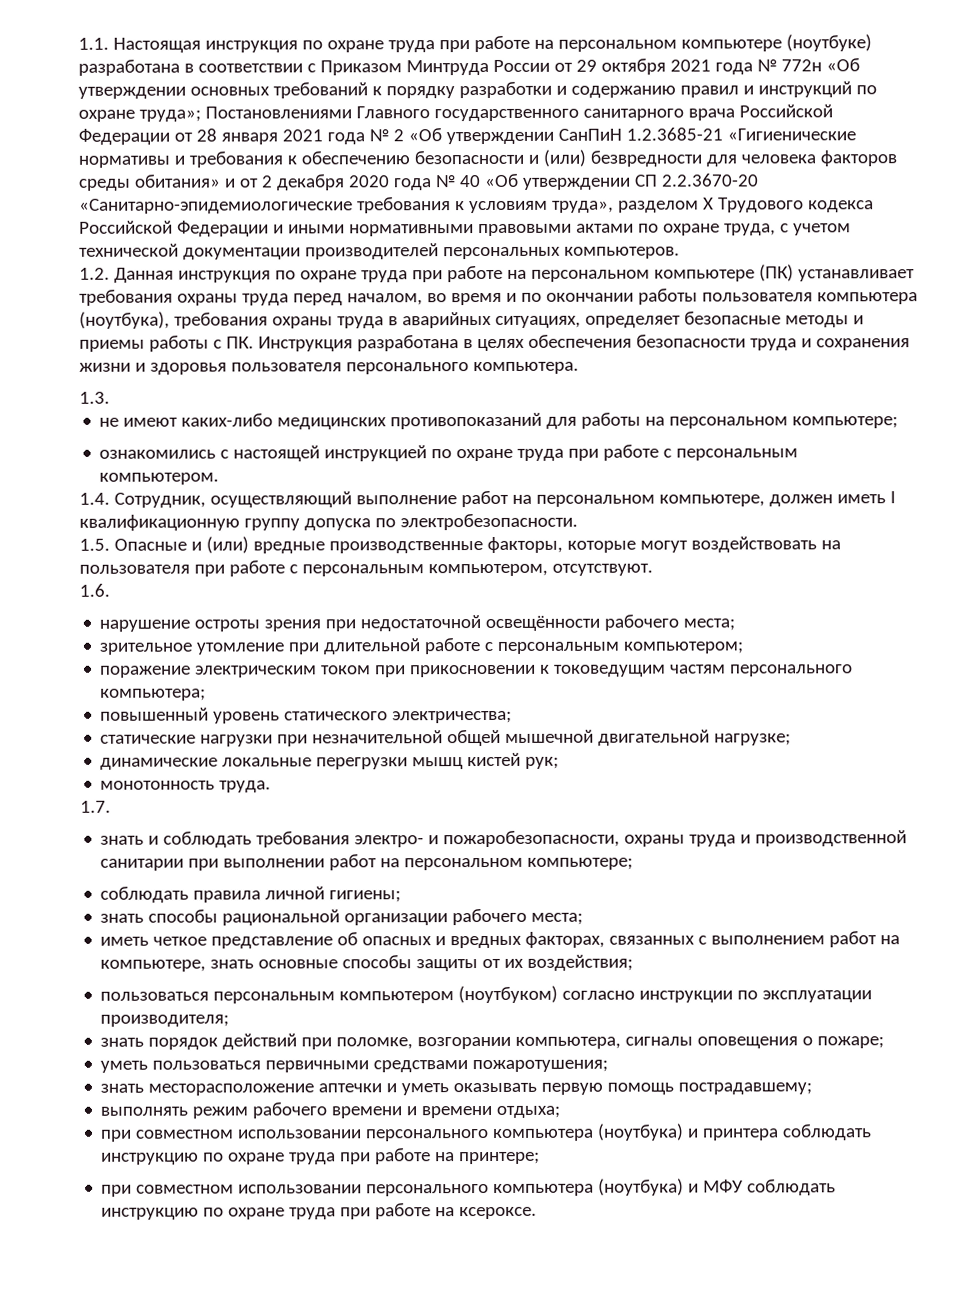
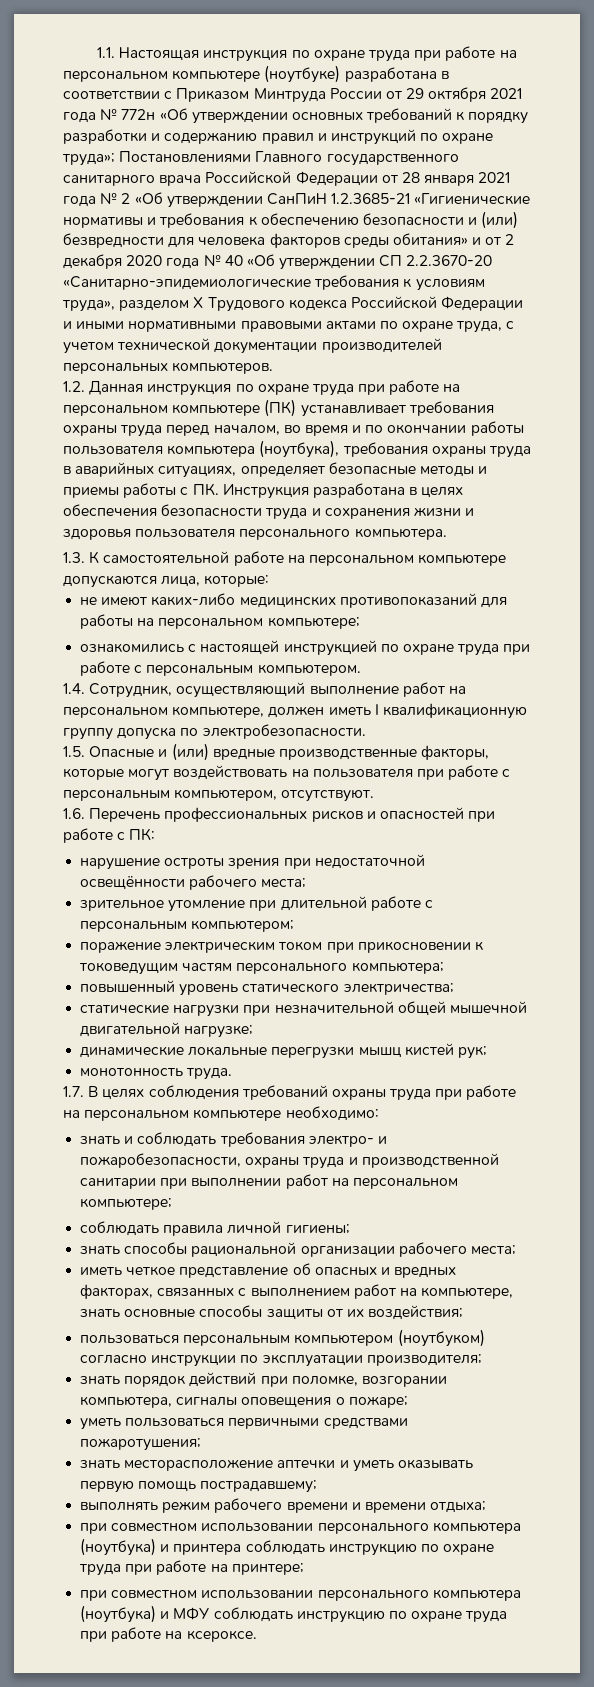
(110, 397) none -> [89,551,507,566] [63,575,270,588] К самостоятельной работе на персональном компьютере допускаются лица, которые:
(110, 590) none -> [89,807,496,822] [63,828,156,843] Перечень профессиональных рисков и опасностей при работе с ПК:
(111, 806) none -> [88,1085,517,1101] [63,1106,379,1121] В целях соблюдения требований охраны труда при работе на персональном компьютере необходимо:

